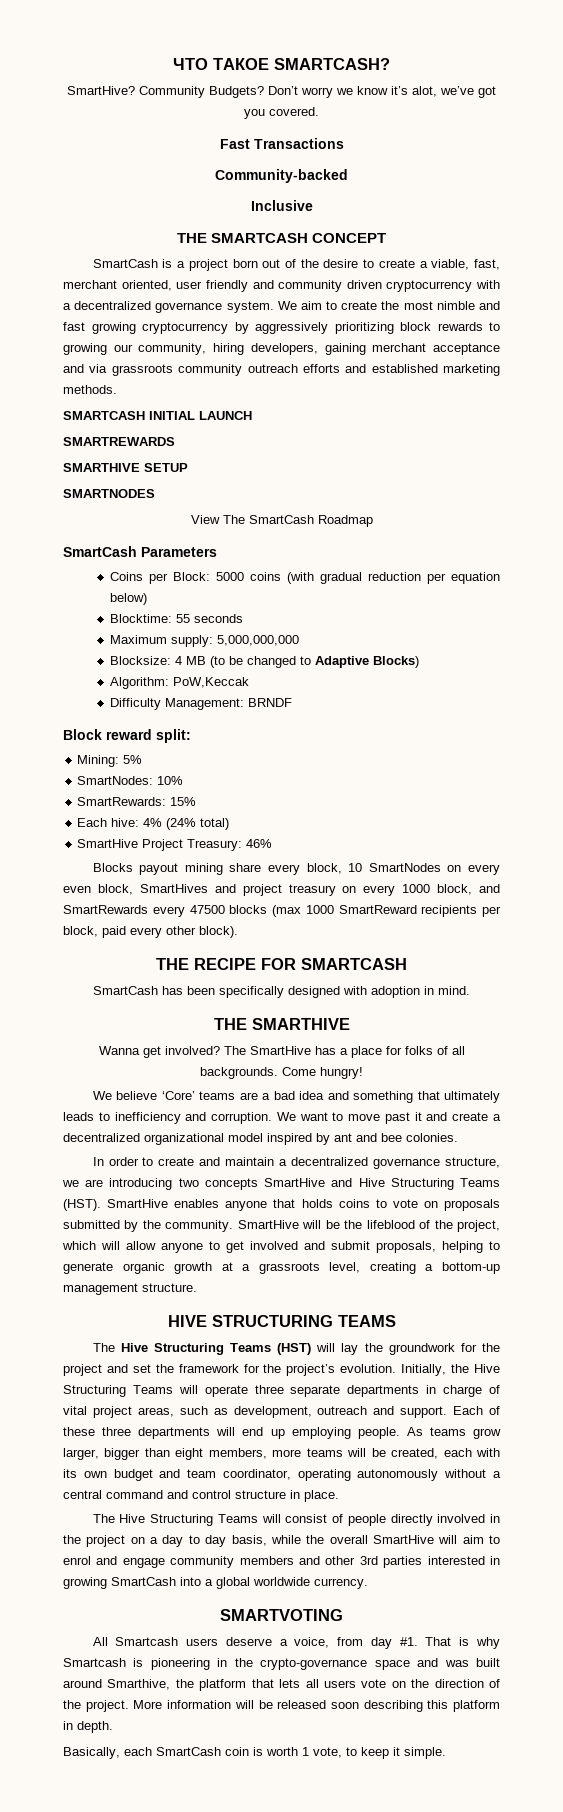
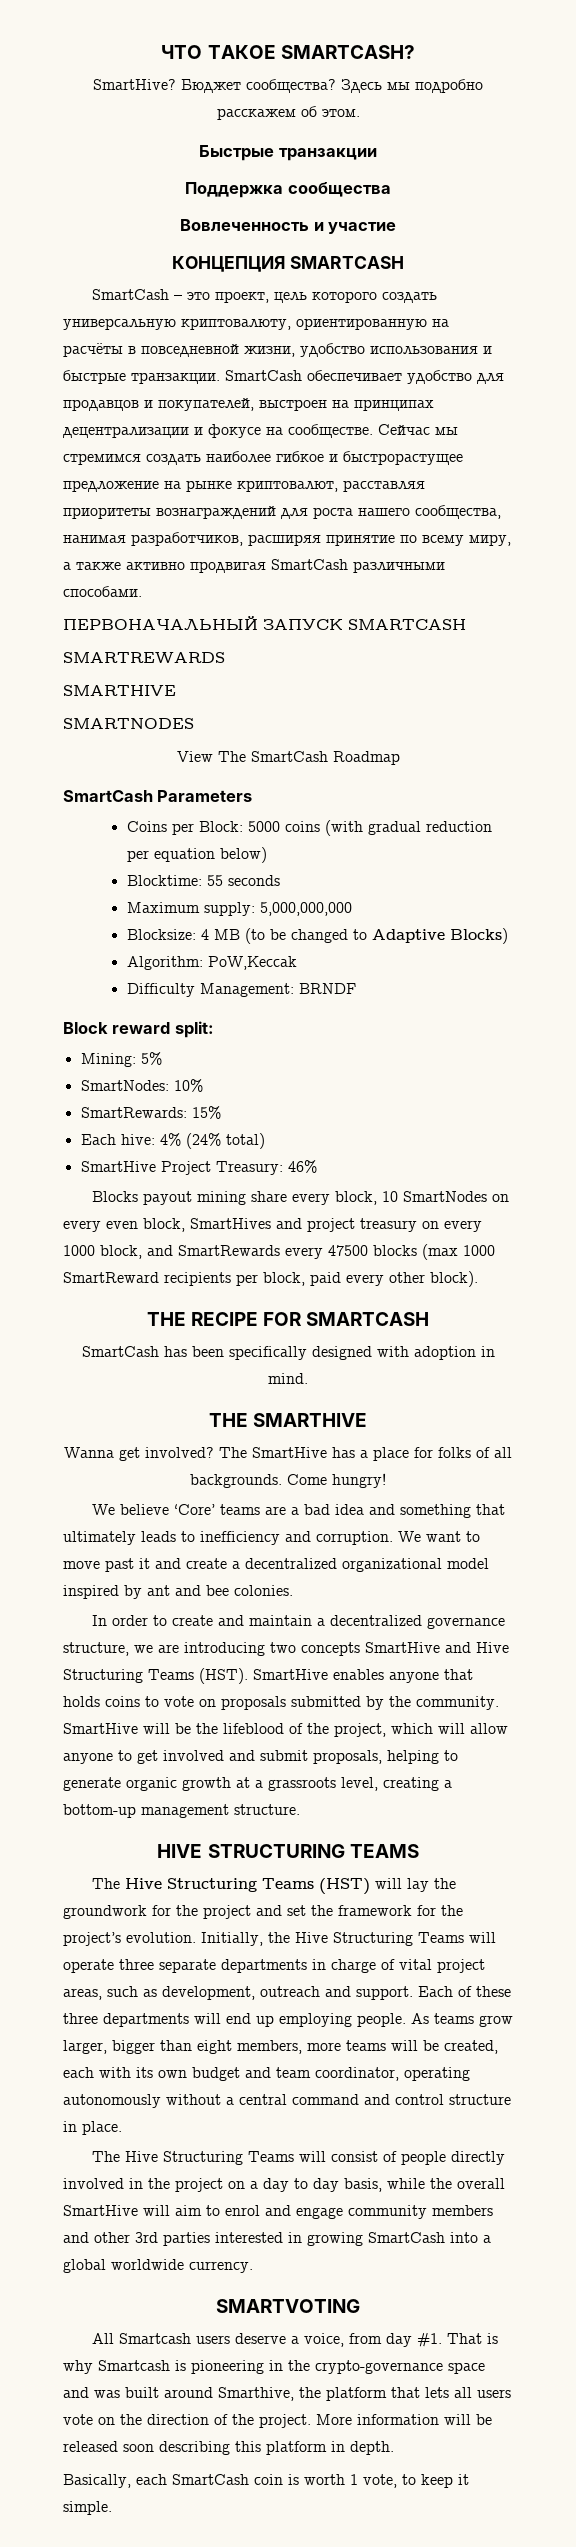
[139,86,496,98] [244,107,319,119] [219,138,344,149] [215,169,348,183] [250,200,313,211] [176,233,387,243] [92,259,500,271] [63,280,500,292] [63,301,501,313] [63,322,500,334] [63,343,501,355] [63,364,500,376] [63,385,117,394] [63,411,252,420] Community Budgets? Don’t worry we know it’s alot, we’ve got you covered. // Fast Transactions // Community-backed // Inclusive // THE SMARTCASH CONCEPT // SmartCash is a project born out of the desire to create a viable, fast, merchant oriented, user friendly and community driven cryptocurrency with a decentralized governance system. We aim to create the most nimble and fast growing cryptocurrency by aggressively prioritizing block rewards to growing our community, hiring developers, gaining merchant acceptance and via grassroots community outreach efforts and established marketing methods. // SMARTCASH INITIAL LAUNCH -> [181,79,483,93] [216,106,360,120] [199,145,377,161] [185,182,391,198] [180,219,396,234] [171,256,405,272] [92,289,438,303] [63,318,449,330] [63,343,492,357] [63,370,504,384] [63,398,434,411] [63,424,458,438] [63,451,463,465] [63,480,425,492] [63,505,501,519] [63,532,511,546] [63,559,445,573] [63,586,142,597] [63,616,466,630] Бюджет сообщества? Здесь мы подробно расскажем об этом. // Быстрые транзакции // Поддержка сообщества // Вовлеченность и участие // КОНЦЕПЦИЯ SMARTCASH // SmartCash – это проект, цель которого создать универсальную криптовалюту, ориентированную на расчёты в повседневной жизни, удобство использования и быстрые транзакции. SmartCash обеспечивает удобство для продавцов и покупателей, выстроен на принципах децентрализации и фокусе на сообществе. Сейчас мы стремимся создать наиболее гибкое и быстрорастущее предложение на рынке криптовалют, расставляя приоритеты вознаграждений для роста нашего сообщества, нанимая разработчиков, расширяя принятие по всему миру, а также активно продвигая SmartCash различными способами. // ПЕРВОНАЧАЛЬНЫЙ ЗАПУСК SMARTCASH
[144,463,188,472] SETUP -> (176, 690) none

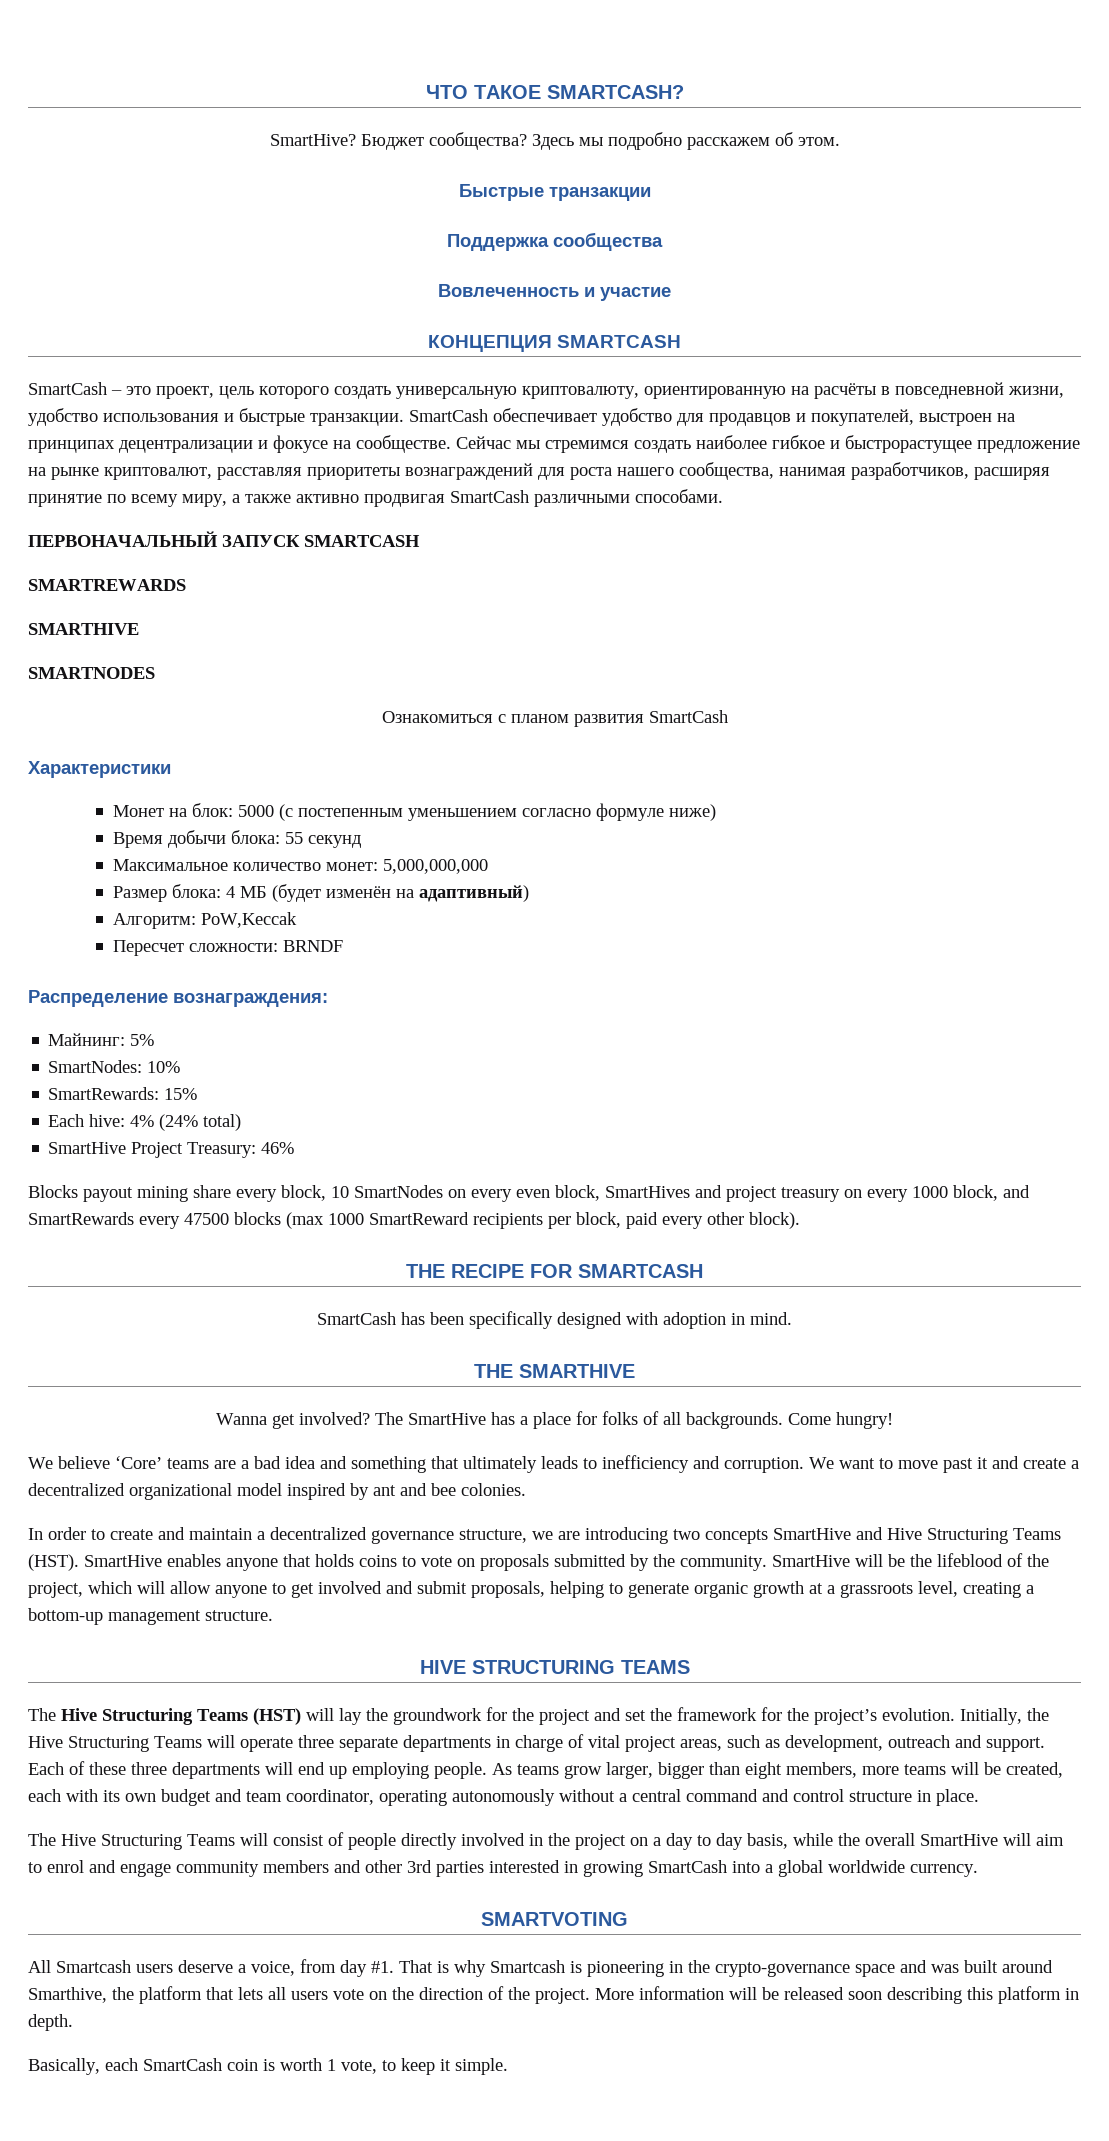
[176,751,400,765] [63,790,253,802] [126,820,492,836] [126,847,267,863] [126,875,280,886] [126,902,352,916] [126,928,508,944] [126,956,203,970] View The SmartCash Roadmap // SmartCash Parameters // Coins per Block: 5000 coins (with gradual reduction per equation below) // Blocktime: 55 seconds // Maximum supply: 5,000,000,000 // Blocksize: 4 MB (to be changed to Adaptive Blocks) // Algorithm: -> [381,710,728,727] [28,761,171,778] [113,803,717,821] [113,830,362,848] [113,859,489,874] [113,884,530,902] [113,913,197,929] Ознакомиться с планом развития SmartCash // Характеристики // Монет на блок: 5000 (с постепенным уменьшением согласно формуле ниже) // Время добычи блока: 55 секунд // Максимальное количество монет: 5,000,000,000 // Размер блока: 4 МБ (будет изменён на адаптивный) // Алгоритм:
[126,983,294,997] Difficulty Management: -> [113,940,279,956] Пересчет сложности:
[63,1021,214,1038] [80,1053,136,1067] Block reward split: // Mining: -> [28,990,328,1007] [48,1033,126,1046] Распределение вознаграждения: // Майнинг:

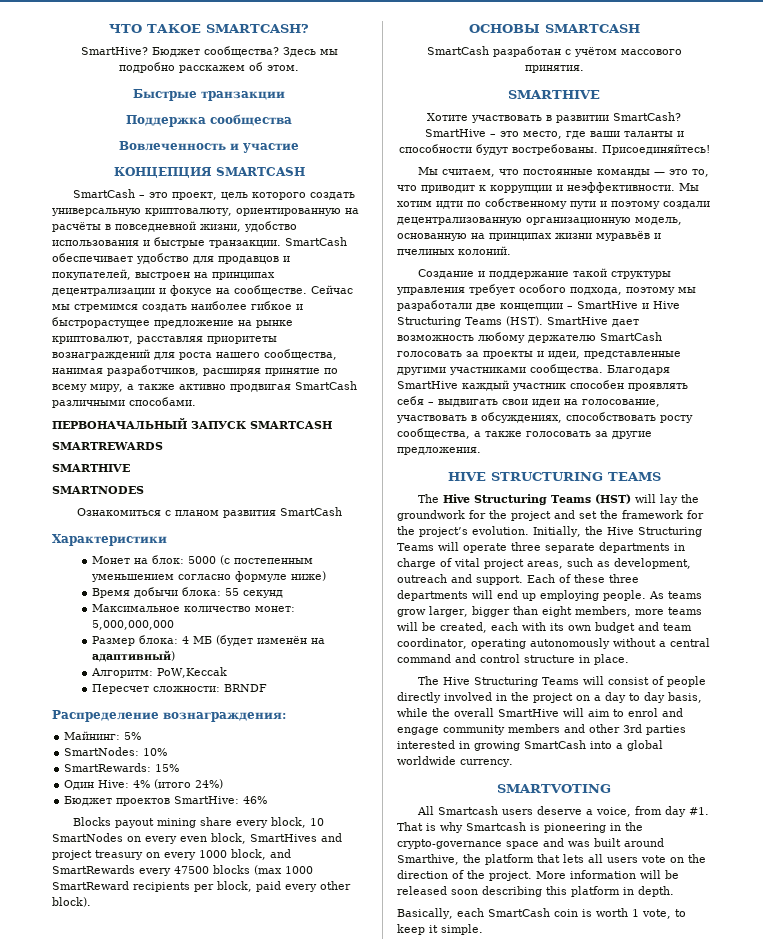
[48,1114,242,1131] [48,1142,257,1158] Each hive: 4% (24% total) // SmartHive Project Treasury: -> [64,779,224,790] [64,796,240,806] Один Hive: 4% (итого 24%) // Бюджет проектов SmartHive:
[406,1264,703,1278] [317,1311,792,1329] [474,1364,635,1378] [216,1411,893,1429] [28,1455,1079,1473] [28,1483,526,1500] [28,1527,883,1544] THE RECIPE FOR SMARTCASH // SmartCash has been specifically designed with adoption in mind. // THE SMARTHIVE // Wanna get involved? The SmartHive has a place for folks of all backgrounds. Come hungry! // We believe ‘Core’ teams are a bad idea and something that ultimately leads to inefficiency and corruption. We want to move past it and create a decentralized organizational model inspired by ant and bee colonies. // In order to create and maintain a decentralized governance structure, we are introducing two concepts SmartHive and -> [468,24,640,33] [426,46,682,57] [524,65,584,73] [508,90,600,99] [427,112,681,123] [424,129,684,139] [398,144,710,155] [417,167,709,177] [397,182,699,193] [397,198,710,209] [397,217,682,225] [397,231,661,241] [397,246,511,255] [417,268,671,279] [397,284,696,295] [397,300,649,311] ОСНОВЫ SMARTCASH // SmartCash разработан с учётом массового принятия. // SMARTHIVE // Хотите участвовать в развитии SmartCash? SmartHive – это место, где ваши таланты и способности будут востребованы. Присоединяйтесь! // Мы считаем, что постоянные команды — это то, что приводит к коррупции и неэффективности. Мы хотим идти по собственному пути и поэтому создали децентрализованную организационную модель, основанную на принципах жизни муравьёв и пчелиных колоний. // Создание и поддержание такой структуры управления требует особого подхода, поэтому мы разработали две концепции – SmartHive и
[167,1553,1049,1571] [28,1581,1034,1598] [28,1608,273,1625] enables anyone that holds coins to vote on proposals submitted by the community. SmartHive will be the lifeblood of the project, which will allow anyone to get involved and submit proposals, helping to generate organic growth at a grassroots level, creating a bottom-up management structure. -> [612,319,639,327] [397,332,662,343] [397,351,681,359] [397,364,670,375] [397,380,688,391] [397,396,660,407] [397,412,693,423] [397,428,652,439] [397,447,481,455] дает возможность любому держателю SmartCash голосовать за проекты и идеи, представленные другими участниками сообщества. Благодаря SmartHive каждый участник способен проявлять себя – выдвигать свои идеи на голосование, участвовать в обсуждениях, способствовать росту сообщества, а также голосовать за другие предложения.

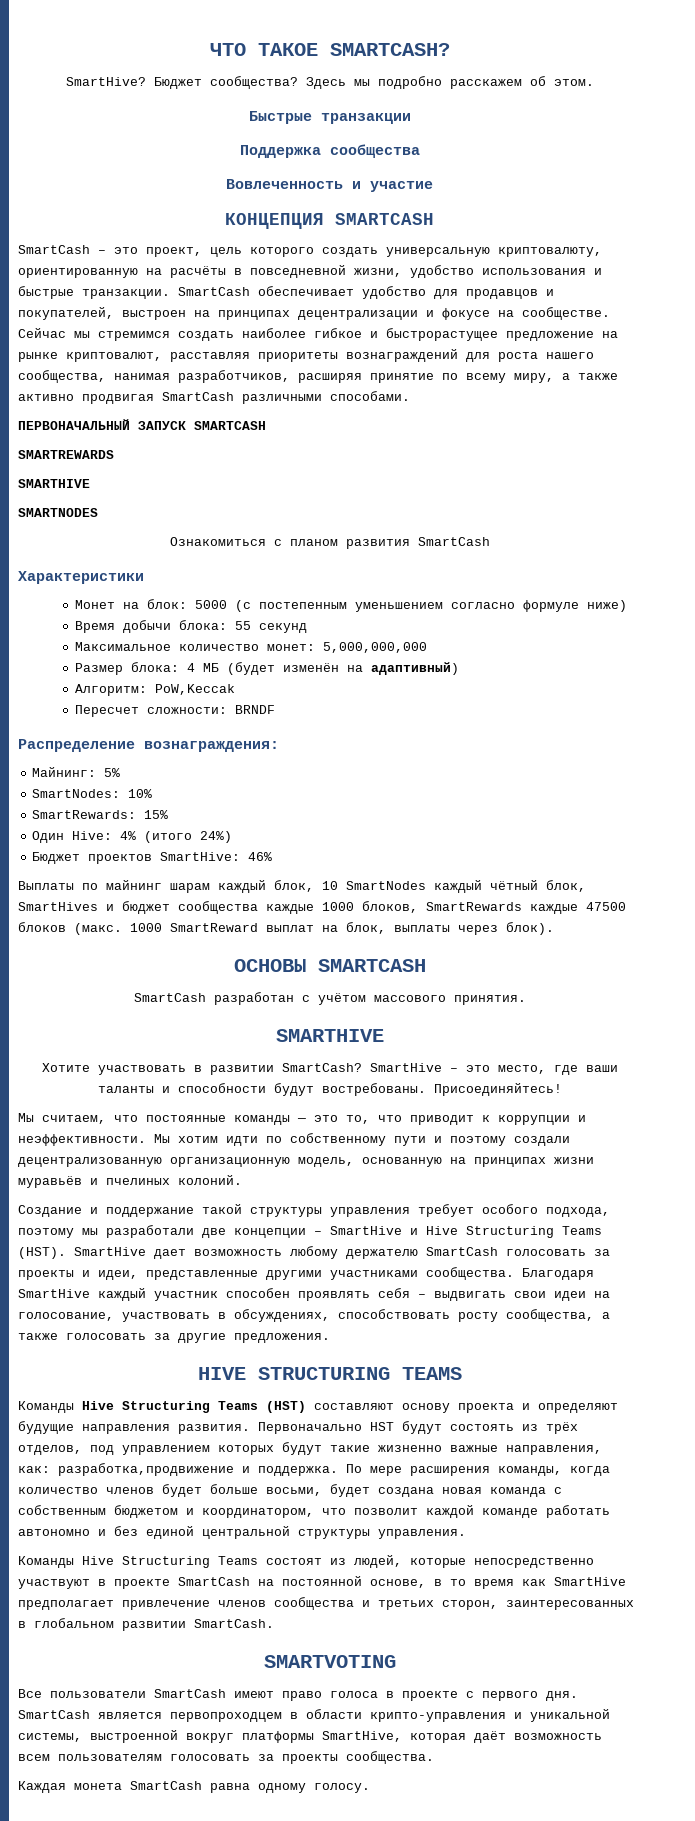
[72,817,324,828] [52,833,342,844] [52,849,291,860] [52,865,313,876] [52,881,351,892] [52,897,91,907] Blocks payout mining share every block, 10 SmartNodes on every even block, SmartHives and project treasury on every 1000 block, and SmartRewards every 47500 blocks (max 1000 SmartReward recipients per block, paid every other block). -> [18,880,586,893] [18,901,626,914] [18,922,554,935] Выплаты по майнинг шарам каждый блок, 10 SmartNodes каждый чётный блок, SmartHives и бюджет сообщества каждые 1000 блоков, SmartRewards каждые 47500 блоков (макс. 1000 SmartReward выплат на блок, выплаты через блок).
[417,494,439,503] The -> [18,1401,74,1413] Команды
[634,494,699,505] [397,510,704,521] [397,526,702,537] [397,542,685,553] [397,558,691,569] [397,574,639,585] [397,590,702,601] [397,606,702,617] [397,622,692,633] [397,638,710,649] [397,654,629,665] [417,676,706,687] [397,692,702,703] [397,708,683,717] [397,724,686,735] [397,740,663,751] [397,756,513,767] [497,784,611,793] [416,806,709,817] [397,822,643,833] [397,838,664,849] [397,854,706,865] [397,870,679,881] [397,886,674,897] [397,908,686,919] [397,924,483,935] will lay the groundwork for the project and set the framework for the project’s evolution. Initially, the Hive Structuring Teams will operate three separate departments in charge of vital project areas, such as development, outreach and support. Each of these three departments will end up employing people. As teams grow larger, bigger than eight members, more teams will be created, each with its own budget and team coordinator, operating autonomously without a central command and control structure in place. // The Hive Structuring Teams will consist of people directly involved in the project on a day to day basis, while the overall SmartHive will aim to enrol and engage community members and other 3rd parties interested in growing SmartCash into a global worldwide currency. // SMARTVOTING // All Smartcash users deserve a voice, from day #1. That is why Smartcash is pioneering in the crypto-governance space and was built around Smarthive, the platform that lets all users vote on the direction of the project. More information will be released soon describing this platform in depth. // Basically, each SmartCash coin is worth 1 vote, to keep it simple. -> [314,1403,618,1413] [18,1421,578,1434] [18,1442,602,1455] [18,1463,610,1476] [18,1484,562,1497] [18,1505,610,1518] [18,1526,466,1539] [18,1555,594,1568] [18,1576,626,1589] [18,1597,634,1610] [18,1618,274,1631] [263,1655,396,1668] [18,1689,578,1701] [18,1709,610,1722] [18,1730,602,1743] [18,1751,434,1764] [18,1781,370,1793] составляют основу проекта и определяют будущие направления развития. Первоначально HST будут состоять из трёх отделов, под управлением которых будут такие жизненно важные направления, как: разработка,продвижение и поддержка. По мере расширения команды, когда количество членов будет больше восьми, будет создана новая команда с собственным бюджетом и координатором, что позволит каждой команде работать автономно и без единой центральной структуры управления. // Команды Hive Structuring Teams состоят из людей, которые непосредственно участвуют в проекте SmartCash на постоянной основе, в то время как SmartHive предполагает привлечение членов сообщества и третьих сторон, заинтересованных в глобальном развитии SmartCash. // SMARTVOTING // Все пользователи SmartCash имеют право голоса в проекте с первого дня. SmartCash является первопроходцем в области крипто-управления и уникальной системы, выстроенной вокруг платформы SmartHive, которая даёт возможность всем пользователям голосовать за проекты сообщества. // Каждая монета SmartCash равна одному голосу.

